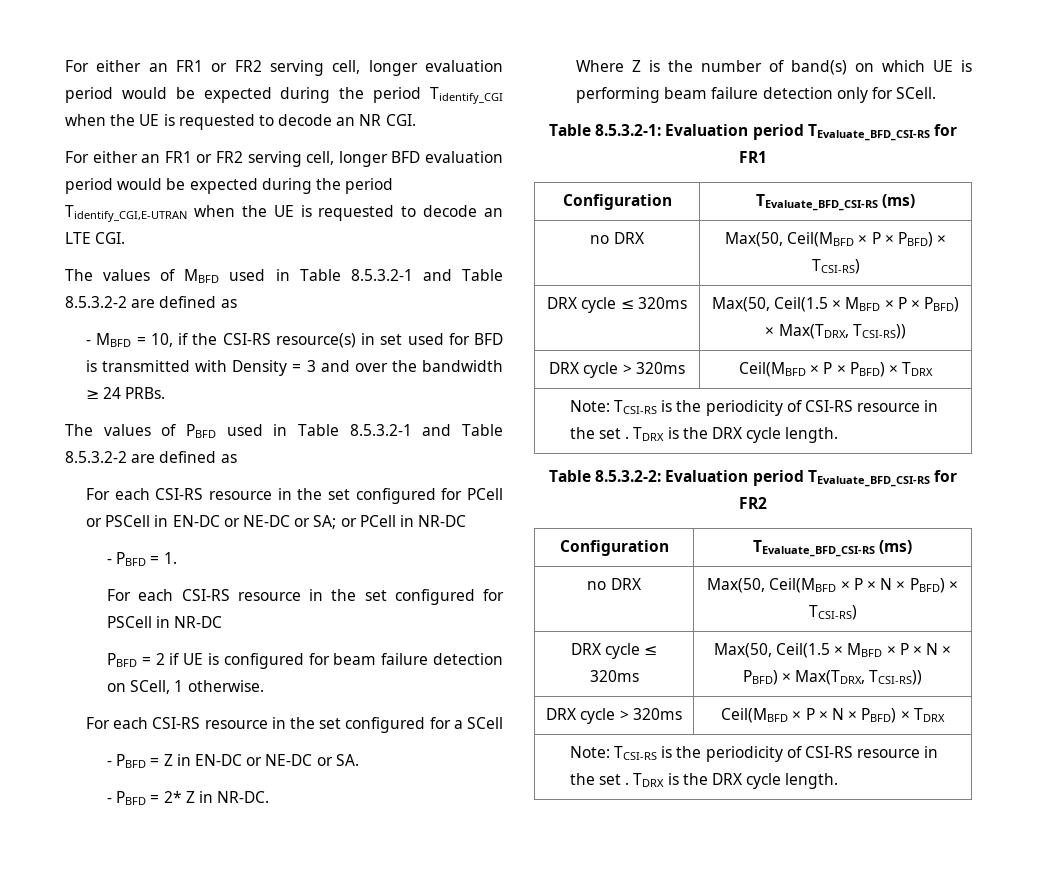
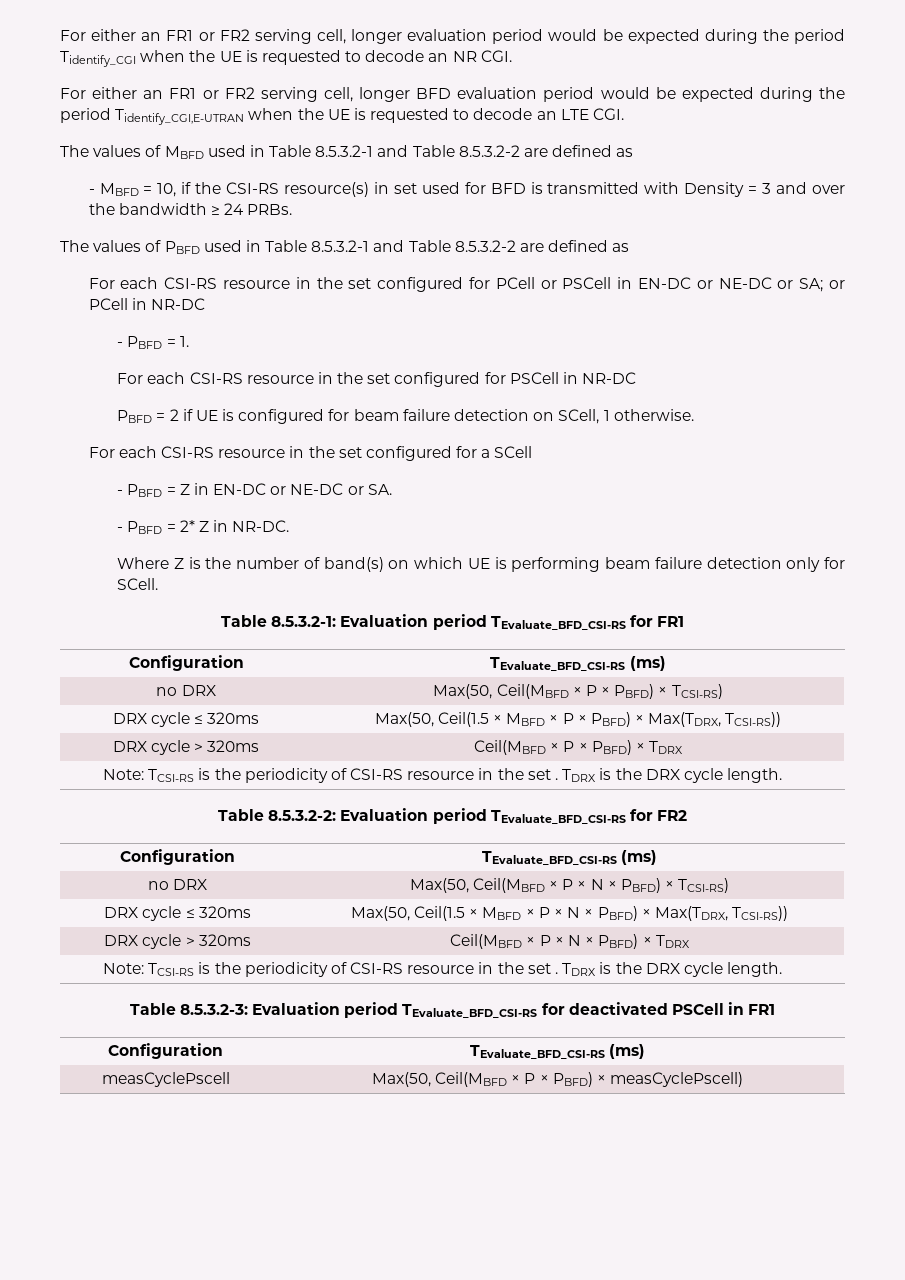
(839, 781) none -> [129,1002,776,1018] [108,1043,223,1059] [469,1044,646,1059] [101,1072,230,1087] [371,1072,744,1087] // Table 8.5.3.2-3: Evaluation period TEvaluate_BFD_CSI-RS for deactivated PSCell in FR1 // Configuration | TEvaluate_BFD_CSI-RS (ms) // measCyclePscell | Max(50, Ceil(MBFD × P × PBFD) × measCyclePscell)

